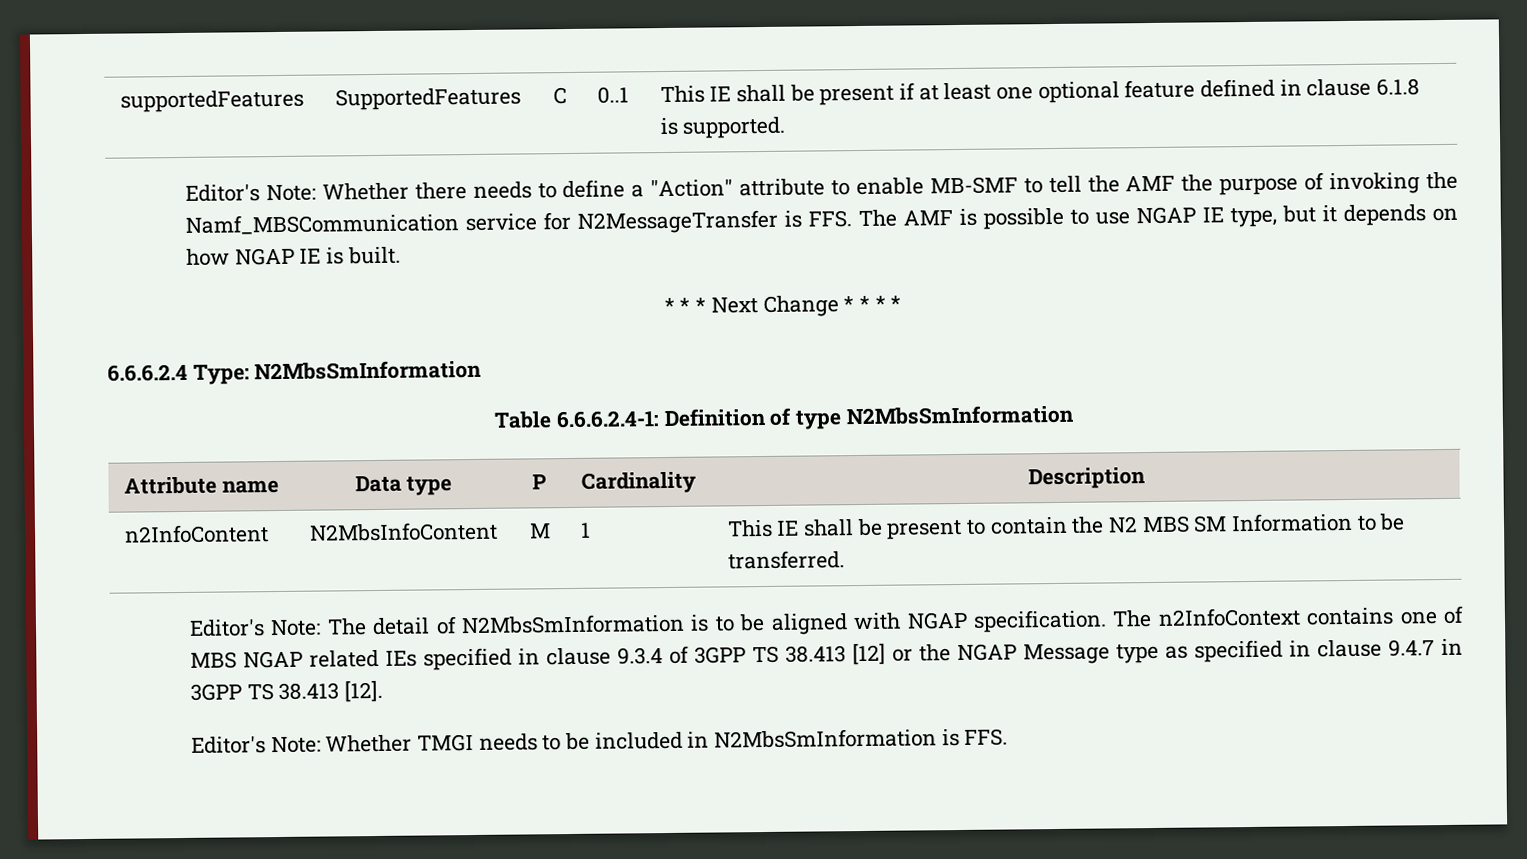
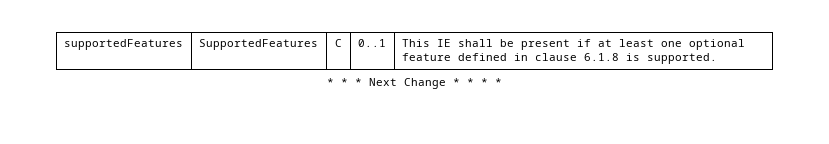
[184,171,1458,202] [184,204,1459,235] [185,246,401,266] // Editor's Note: Whether there needs to define a "Action" attribute to enable MB-SMF to tell the AMF the purpose of invoking the Namf_MBSCommunication service for N2MessageTransfer is FFS. The AMF is possible to use NGAP IE type, but it depends on how NGAP IE is built. -> (717, 58) none
[107,359,483,385] [494,404,1074,430] [124,476,279,495] [354,475,453,496] [531,474,547,490] [581,471,697,494] [1027,467,1146,490] [123,524,269,544] [308,521,498,542] [528,523,551,539] [579,522,591,538] [726,512,1406,540] [727,550,845,570] [188,605,1464,637] [189,638,1463,671] [189,679,383,703] [190,728,1009,754] // 6.6.6.2.4 Type: N2MbsSmInformation // Table 6.6.6.2.4-1: Definition of type N2MbsSmInformation // Attribute name | Data type | P | Cardinality | Description // n2InfoContent | N2MbsInfoContent | M | 1 | This IE shall be present to contain the N2 MBS SM Information to be transferred. // Editor's Note: The detail of N2MbsSmInformation is to be aligned with NGAP specification. The n2InfoContext contains one of MBS NGAP related IEs specified in clause 9.3.4 of 3GPP TS 38.413 [12] or the NGAP Message type as specified in clause 9.4.7 in 3GPP TS 38.413 [12]. // Editor's Note: Whether TMGI needs to be included in N2MbsSmInformation is FFS. -> (502, 82) none

